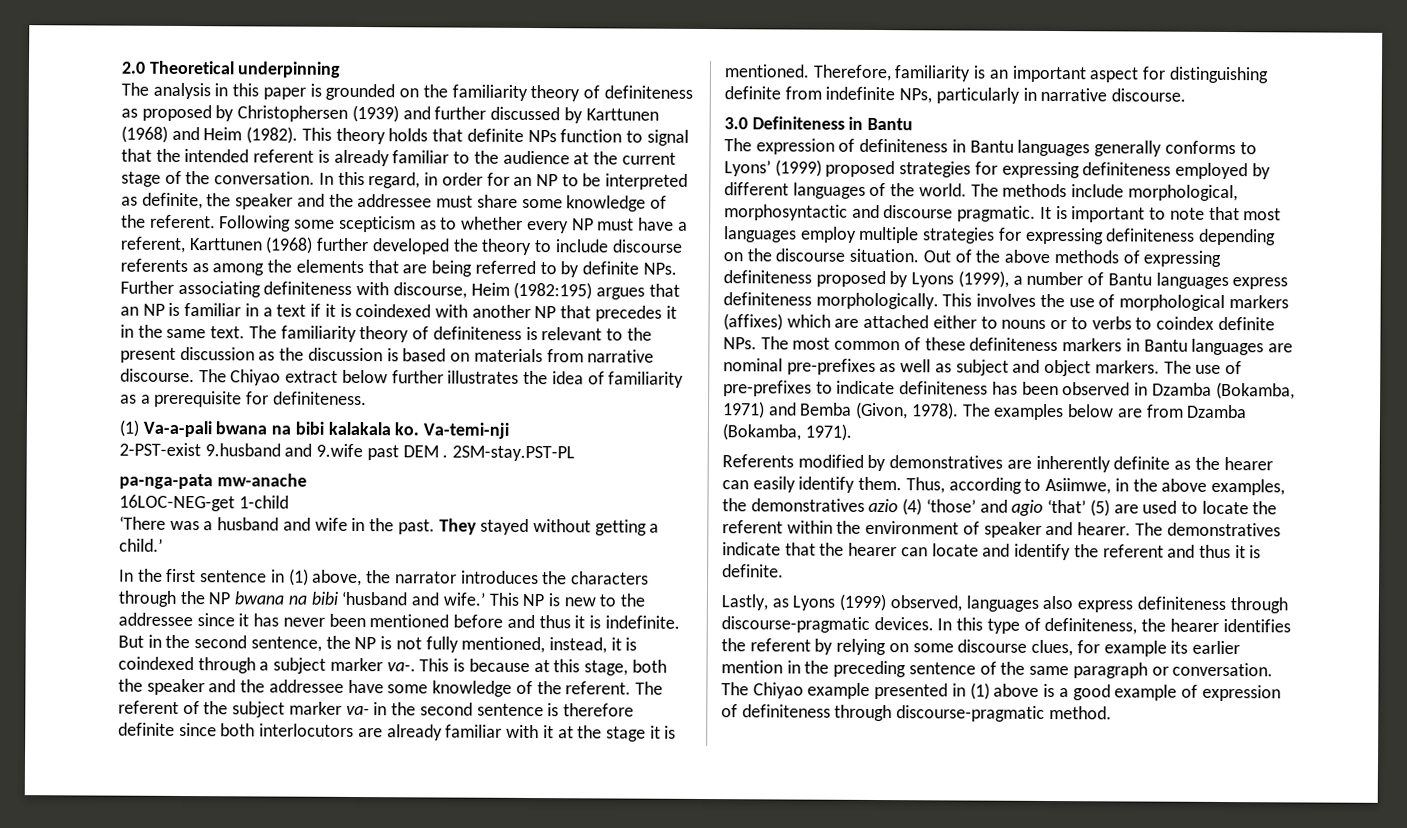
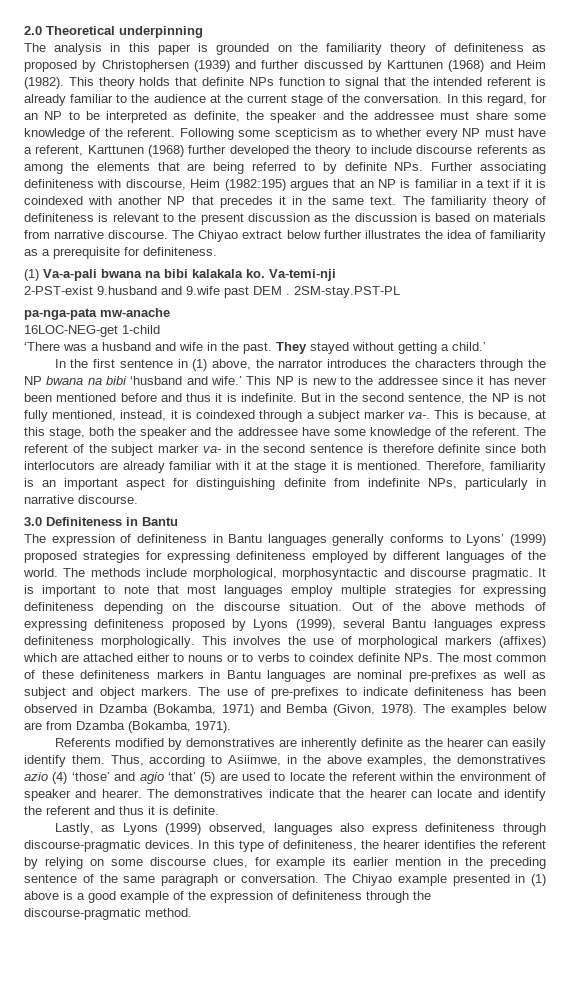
[424,172,483,186] in order -> (527, 100) none
[468,658,530,673] because -> [477,410,531,421] because,
[1012,271,1105,286] a number of -> [343,619,385,628] several
(1198, 691) none -> [188,891,206,900] the
(893, 713) none -> [413,891,431,900] the

